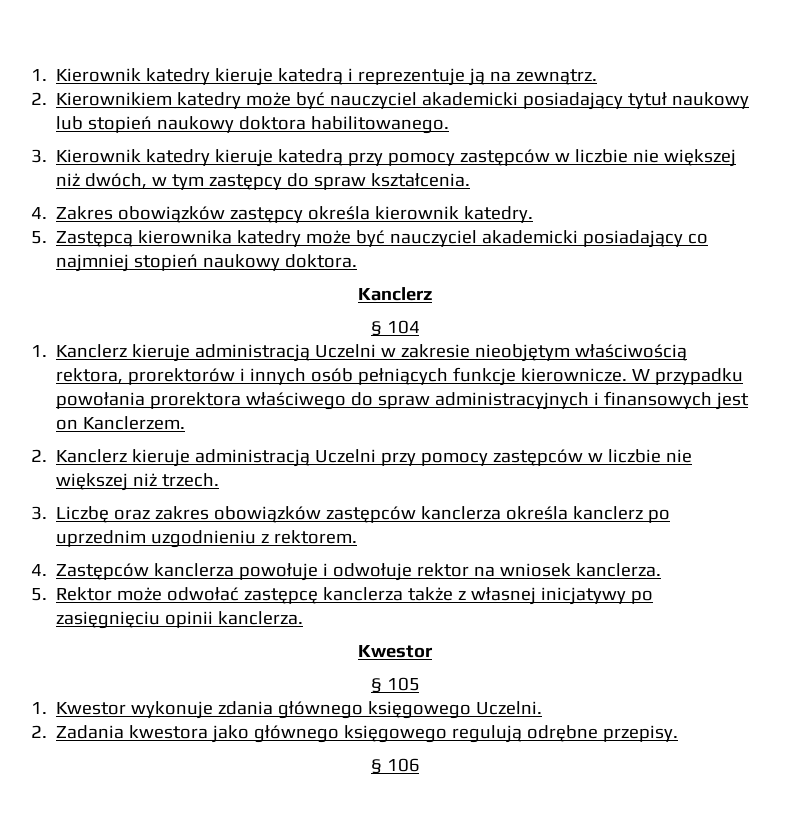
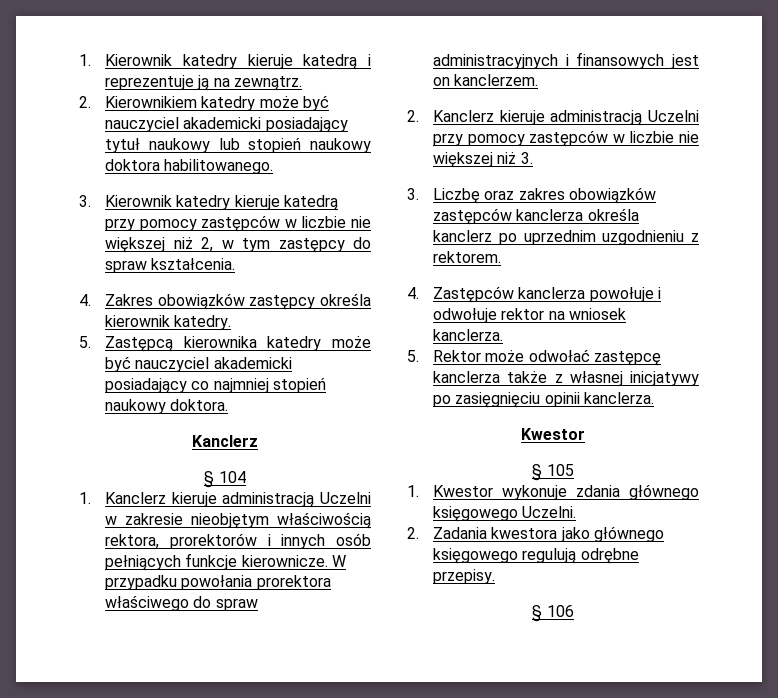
[85,173,148,189] dwóch, -> [201,237,214,252] 2,
[83,416,186,430] Kanclerzem. -> [454,74,539,86] kanclerzem.
[162,473,220,487] trzech. -> [520,152,533,164] 3.

